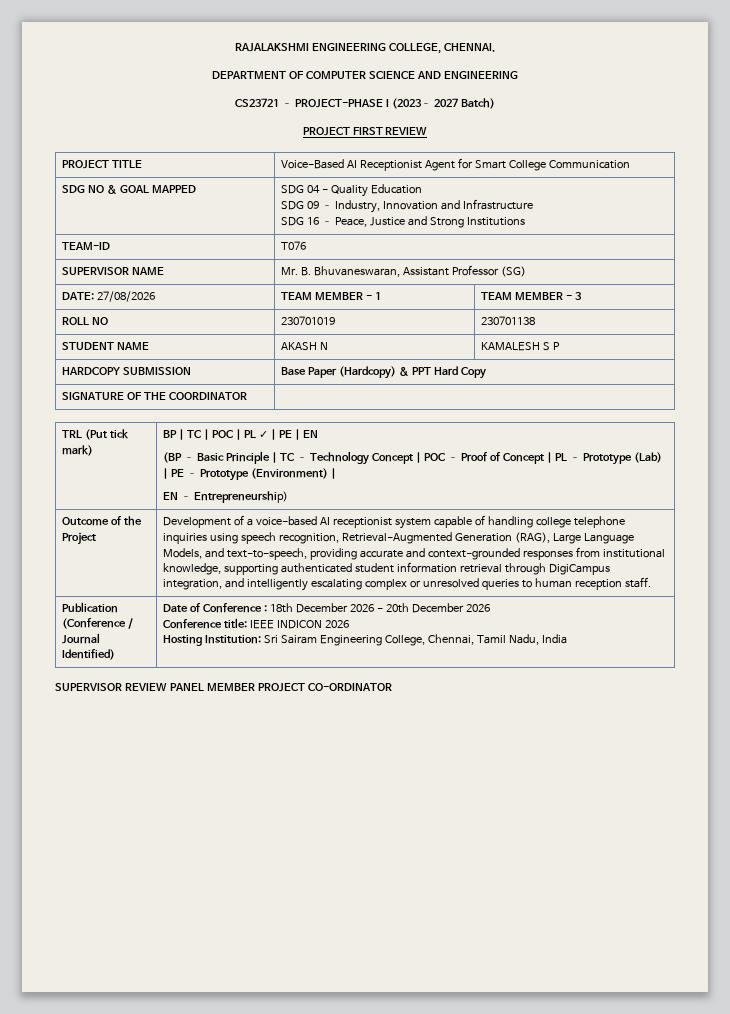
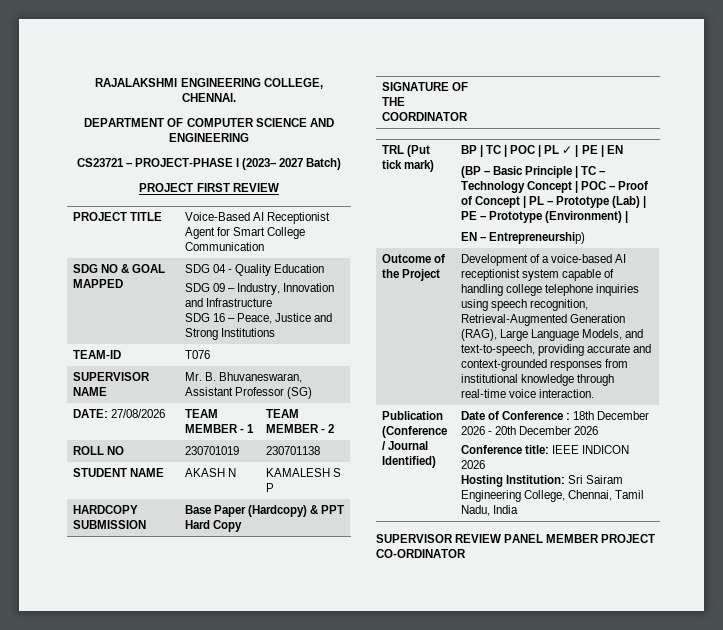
[575,292,583,300] 3 -> [327,424,334,433] 2
[163,562,611,575] [163,577,651,591] knowledge, supporting authenticated student information retrieval through DigiCampus integration, and intelligently escalating complex or unresolved queries to human reception staff. -> [520,374,614,386] [460,389,594,398] knowledge through real-time voice interaction.

